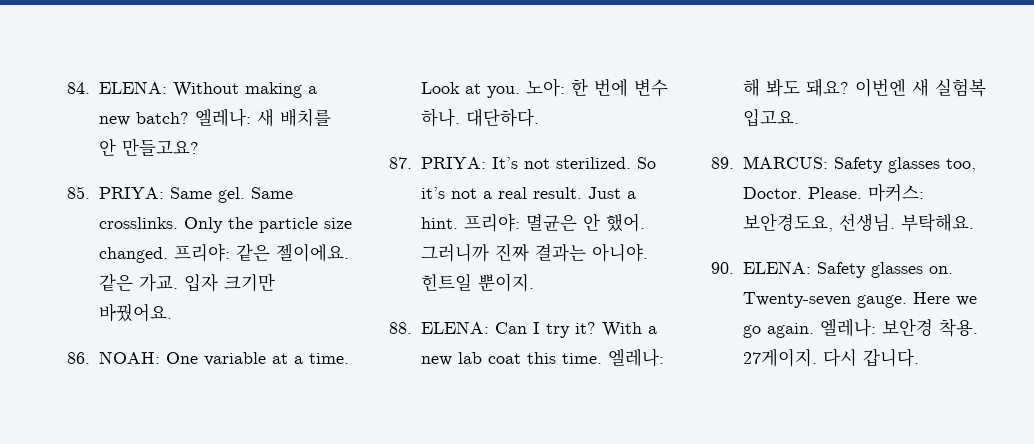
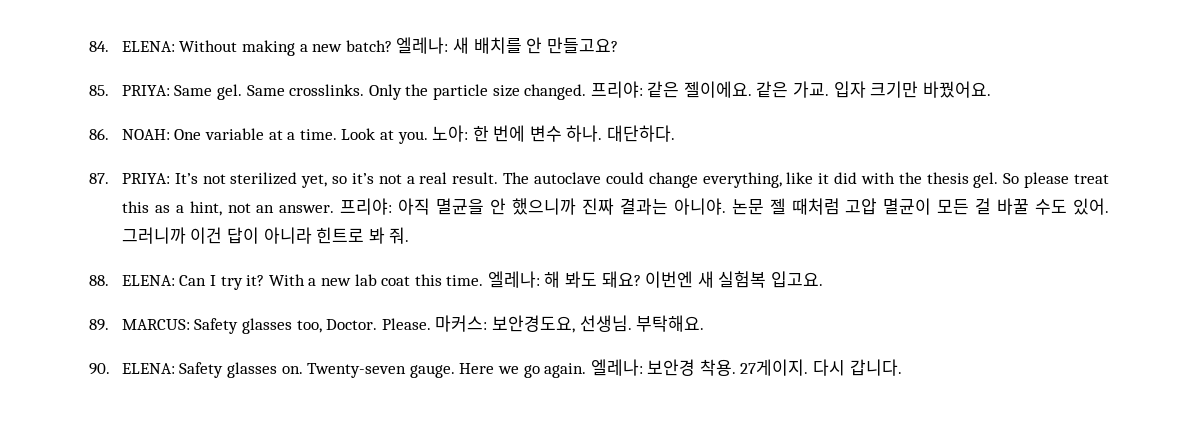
[555,157,656,169] sterilized. So -> [230,172,348,188] sterilized yet, so
[587,187,636,199] [420,213,645,232] [420,243,648,262] [420,273,534,292] Just a hint. 프리야: 멸균은 안 했어. 그러니까 진짜 결과는 아니야. 힌트일 뿐이지. -> [503,172,1109,188] [121,198,1110,216] [121,227,410,244] The autoclave could change everything, like it did with the thesis gel. So please treat this as a hint, not an answer. 프리야: 아직 멸균을 안 했으니까 진짜 결과는 아니야. 논문 젤 때처럼 고압 멸균이 모든 걸 바꿀 수도 있어. 그러니까 이건 답이 아니라 힌트로 봐 줘.

